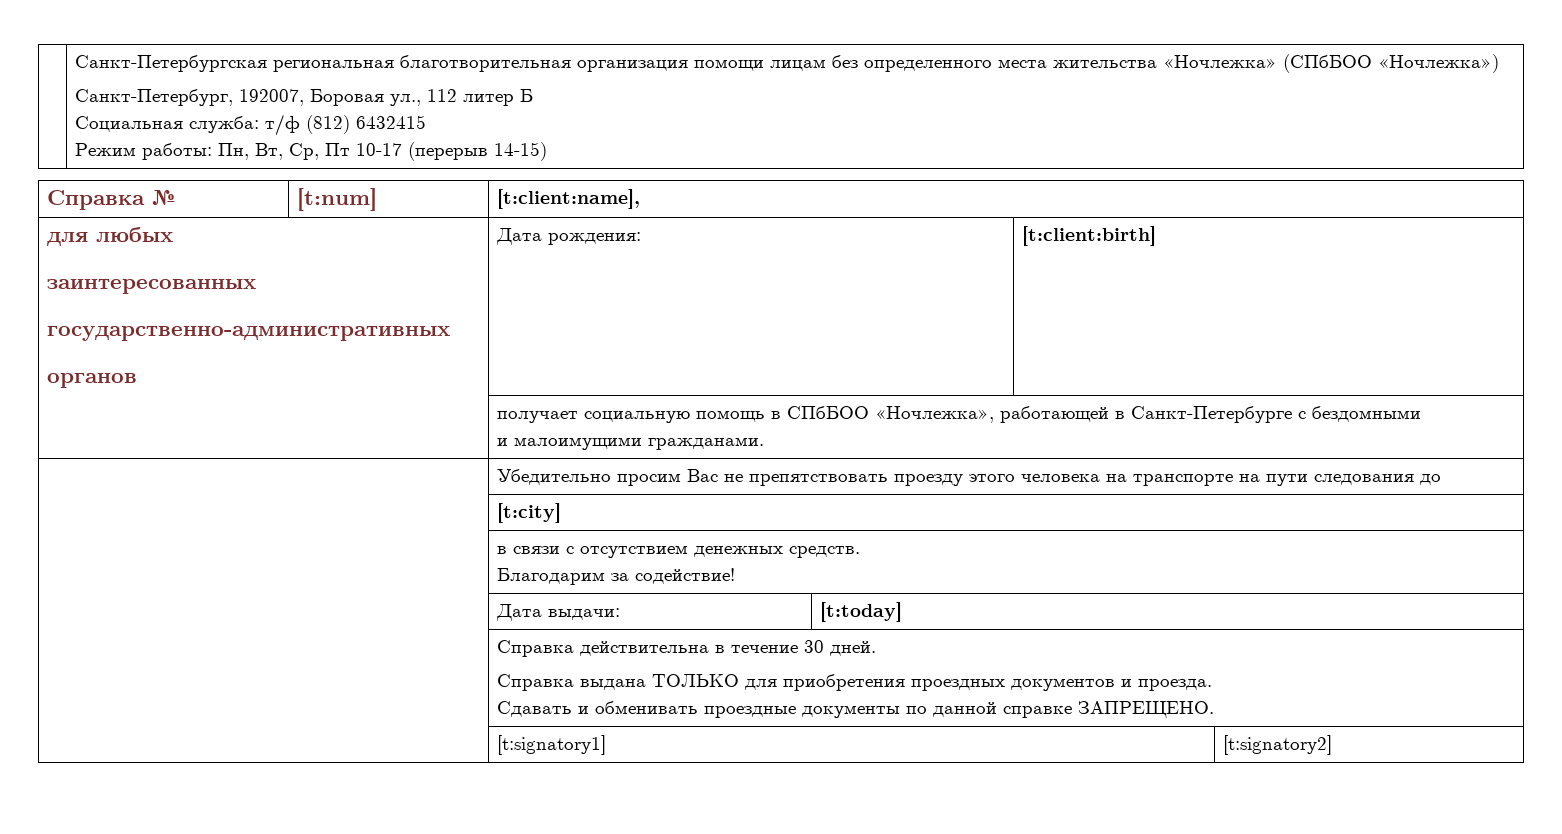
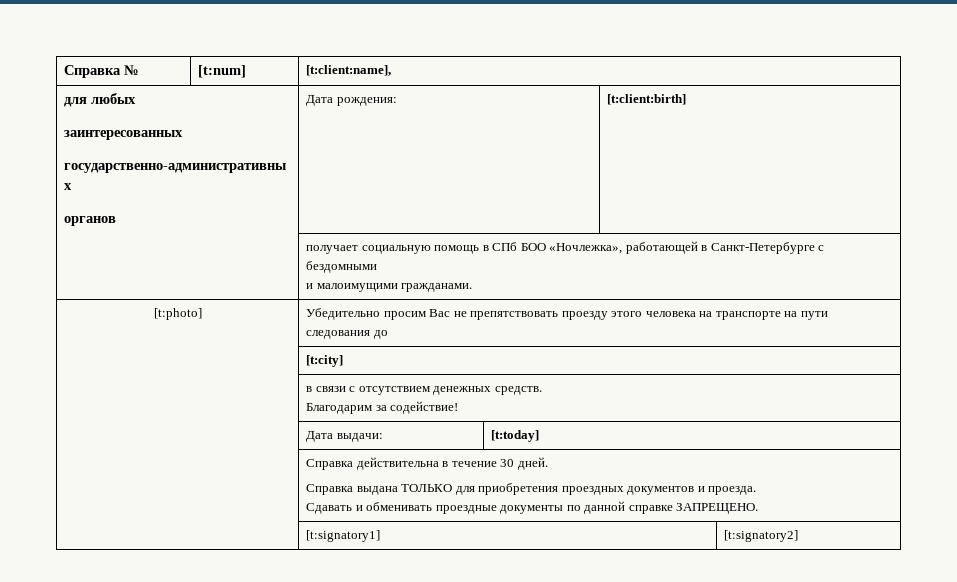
[75,54,1500,73] [75,89,534,106] [75,114,427,136] [75,142,548,161] | Санкт-Петербургская региональная благотворительная организация помощи лицам без определенного места жительства «Ночлежка» (СПбБОО «Ночлежка») // Санкт-Петербург, 192007, Боровая ул., 112 литер Б // Социальная служба: т/ф (812) 6432415 // Режим работы: Пн, Вт, Ср, Пт 10-17 (перерыв 14-15) // -> (64, 71) none
[787,406,870,419] СПбБОО -> [492,242,546,251] СПб БОО
(765, 443) none -> [153,308,202,320] [t:photo]

